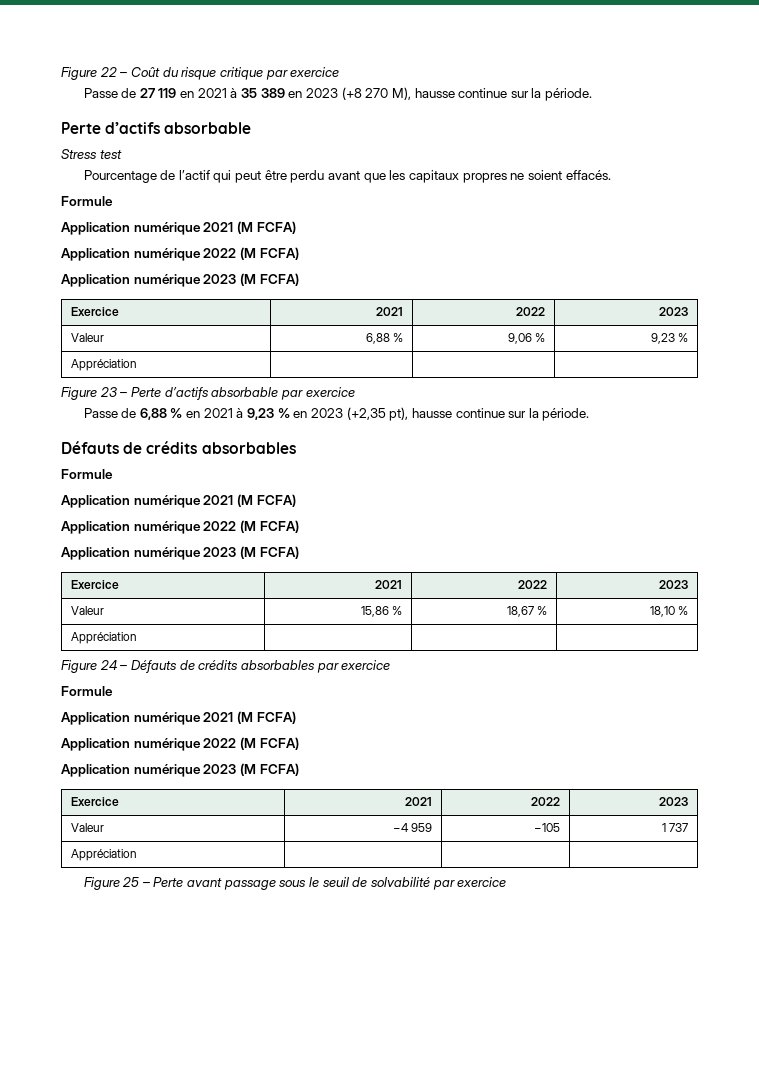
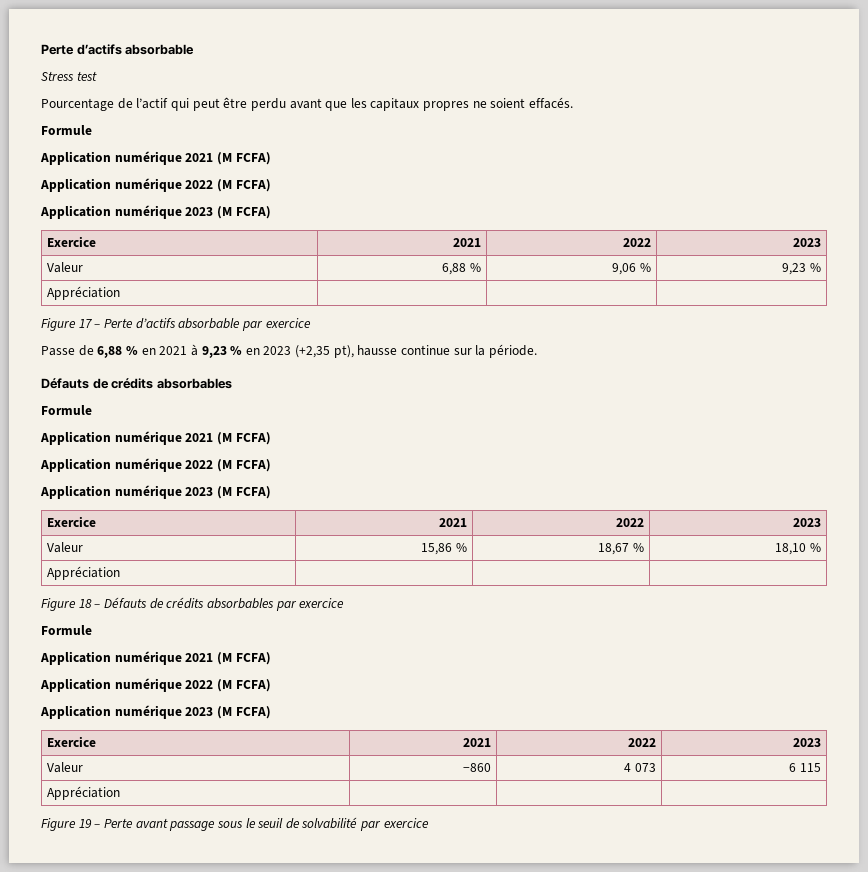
[61,67,340,80] [83,87,593,101] Figure 22 – Coût du risque critique par exercice // Passe de 27 119 en 2021 à 35 389 en 2023 (+8 270 M), hausse continue sur la période. // -> (41, 49) none
[99,387,118,397] 23 -> [78,319,92,328] 17
[99,660,117,670] 24 -> [78,599,92,608] 18
[393,823,433,832] [534,823,561,832] [662,823,689,832] [70,849,137,861] [83,877,140,890] −4 959 | −105 | 1 737 // Appréciation | | | // Figure 25 -> [462,763,491,772] [624,763,656,772] [789,763,821,772] [47,786,121,800] [41,818,92,831] −860 | 4 073 | 6 115 // Appréciation | | | // Figure 19

